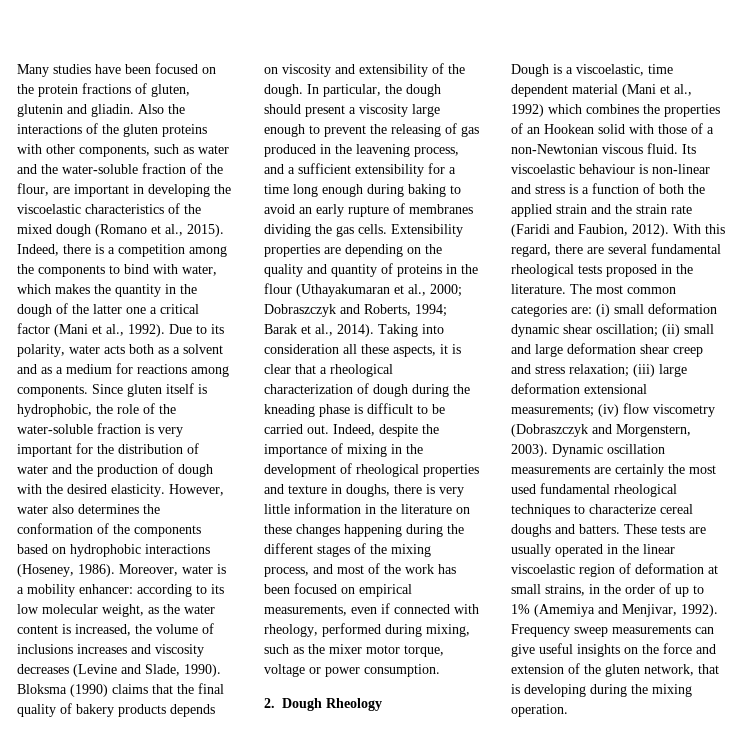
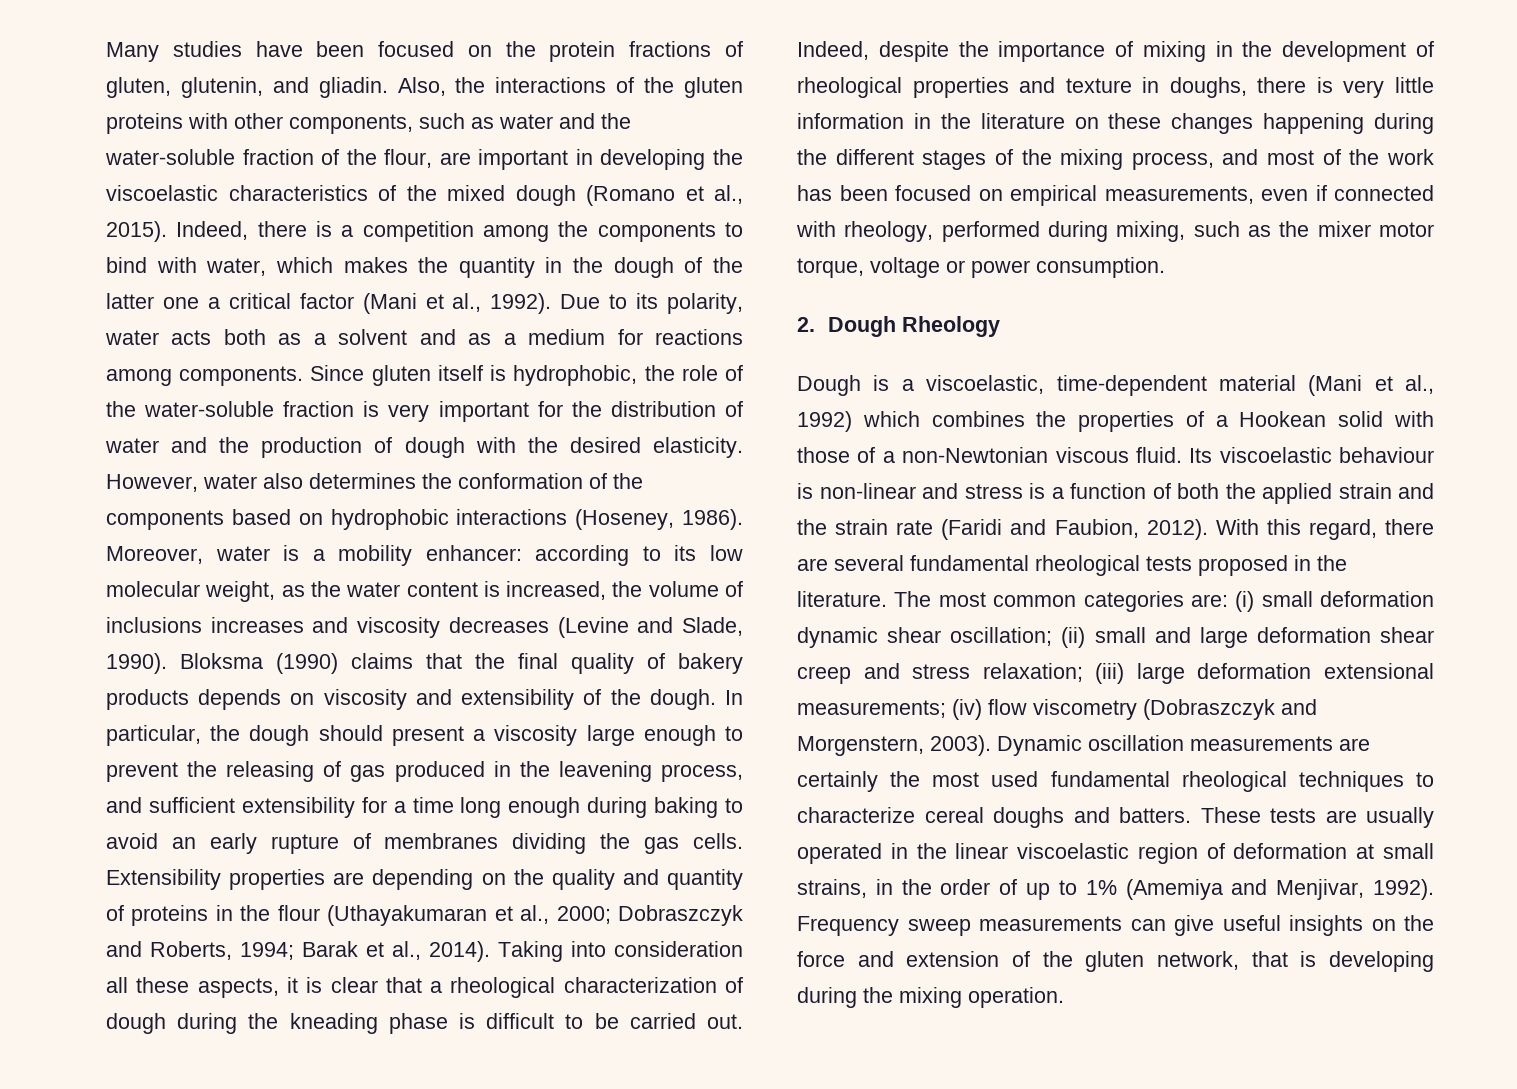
[17,104,63,117] glutenin -> [180,77,263,98] glutenin,
[138,104,164,114] Also -> [397,77,446,96] Also,
[288,167,295,174] a -> (142, 805) none
[648,64,673,74] [511,84,568,97] time dependent -> [1056,375,1207,396] time-dependent
[527,127,540,134] an -> [1215,415,1228,427] a

